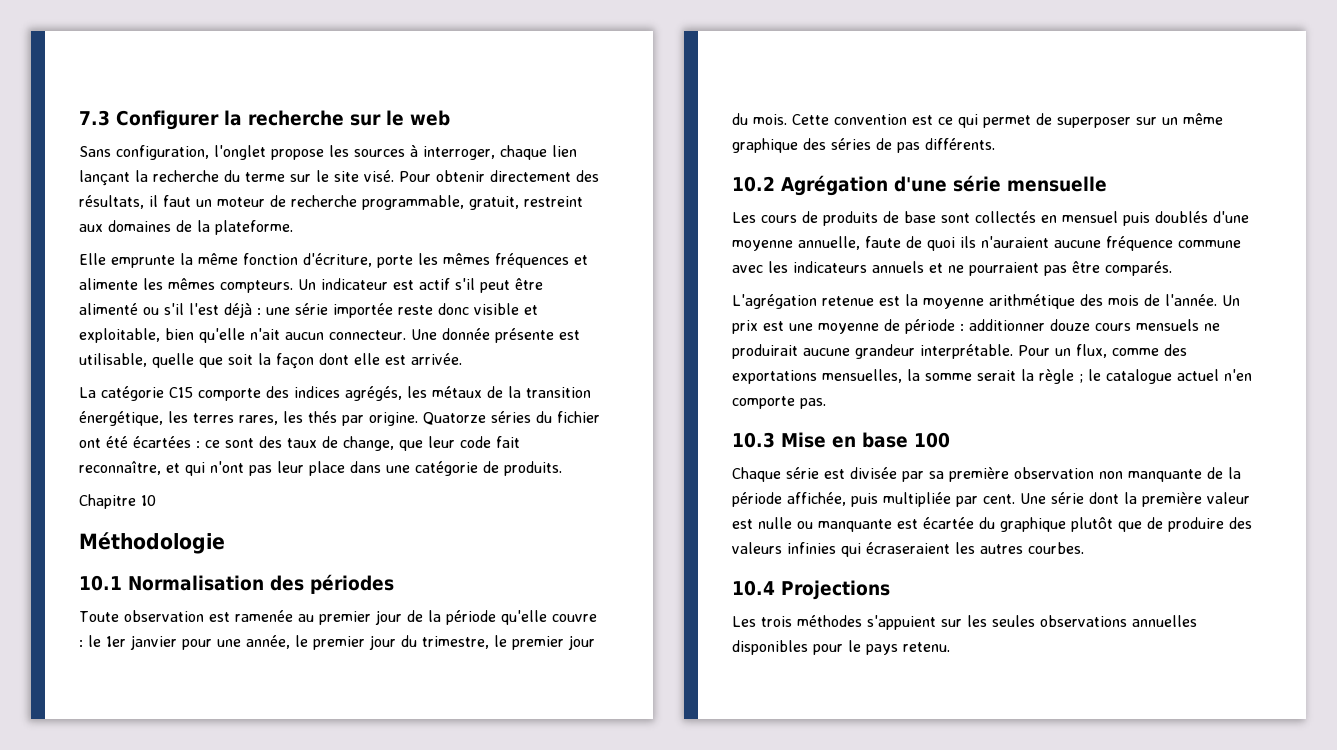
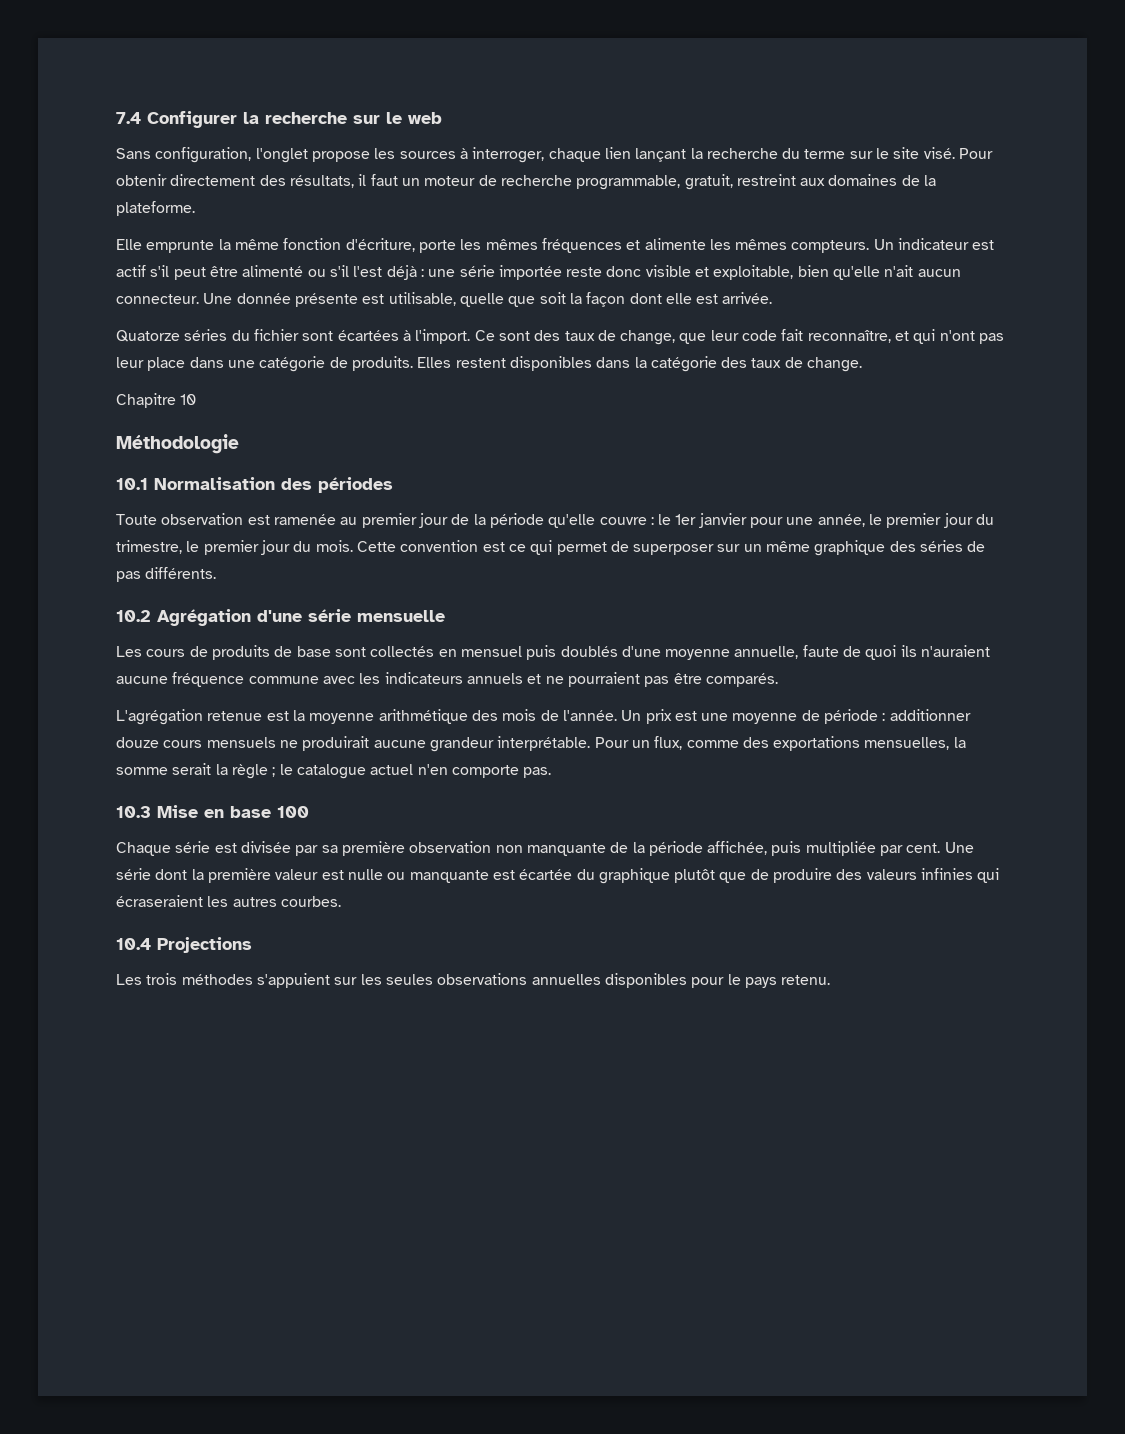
[79,110,110,126] 7.3 -> [116,112,141,124] 7.4
[79,386,591,401] [79,411,600,426] [79,436,220,448] La catégorie C15 comporte des indices agrégés, les métaux de la transition énergétique, les terres rares, les thés par origine. Quatorze séries du fichier ont été écartées : ce -> [116,329,495,344] Quatorze séries du fichier sont écartées à l'import. Ce
(562, 468) none -> [417,356,863,372] Elles restent disponibles dans la catégorie des taux de change.

